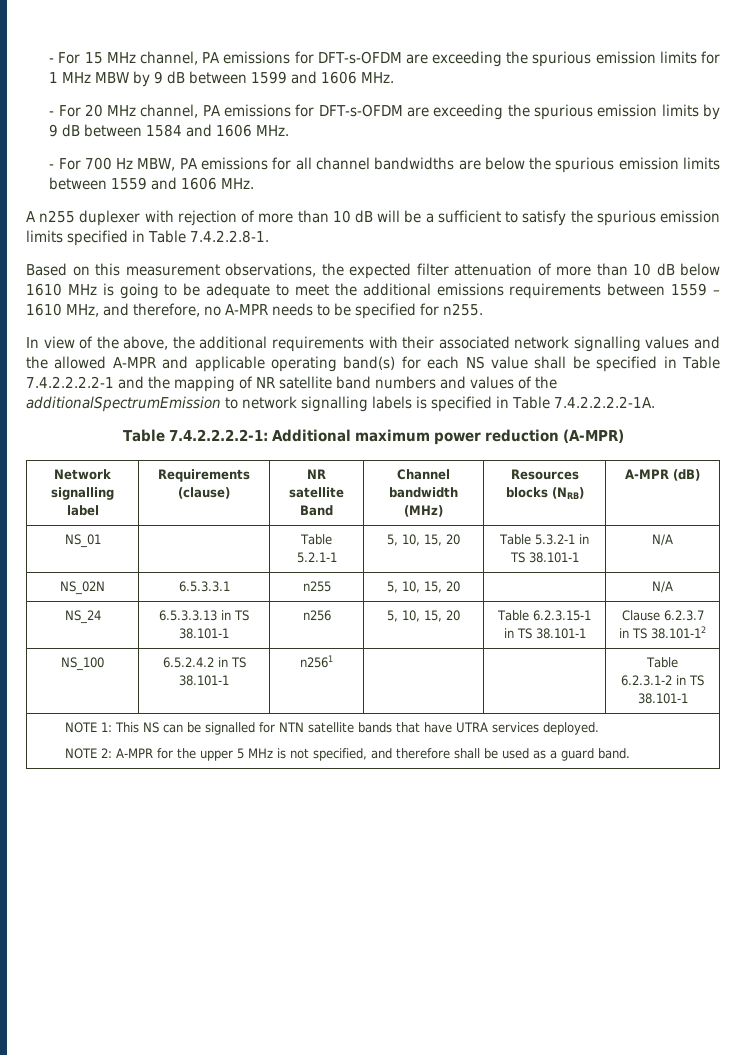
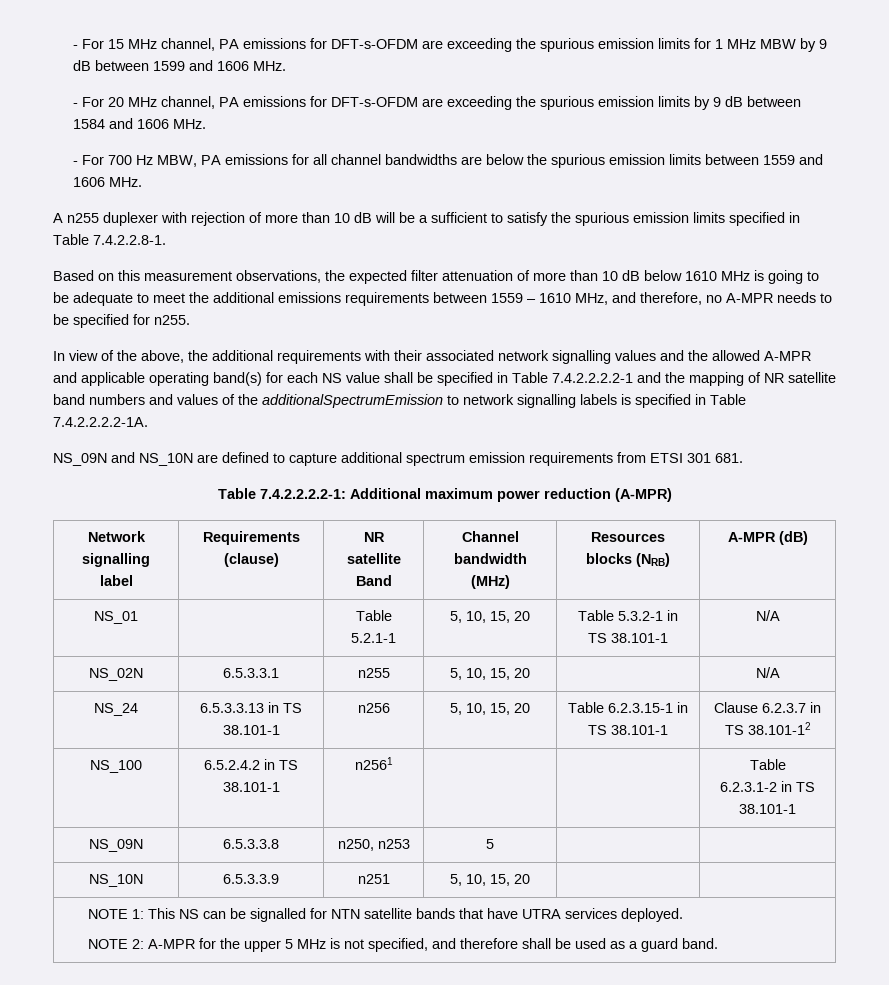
(655, 402) none -> [53,452,743,466] // NS_09N and NS_10N are defined to capture additional spectrum emission requirements from ETSI 301 681.
(688, 698) none -> [89,839,143,852] [223,839,279,849] [337,839,410,851] [486,839,495,849] [89,874,143,887] [223,874,279,884] [357,874,390,884] [450,874,530,886] // NS_09N | 6.5.3.3.8 | n250, n253 | 5 | | // NS_10N | 6.5.3.3.9 | n251 | 5, 10, 15, 20 | |

